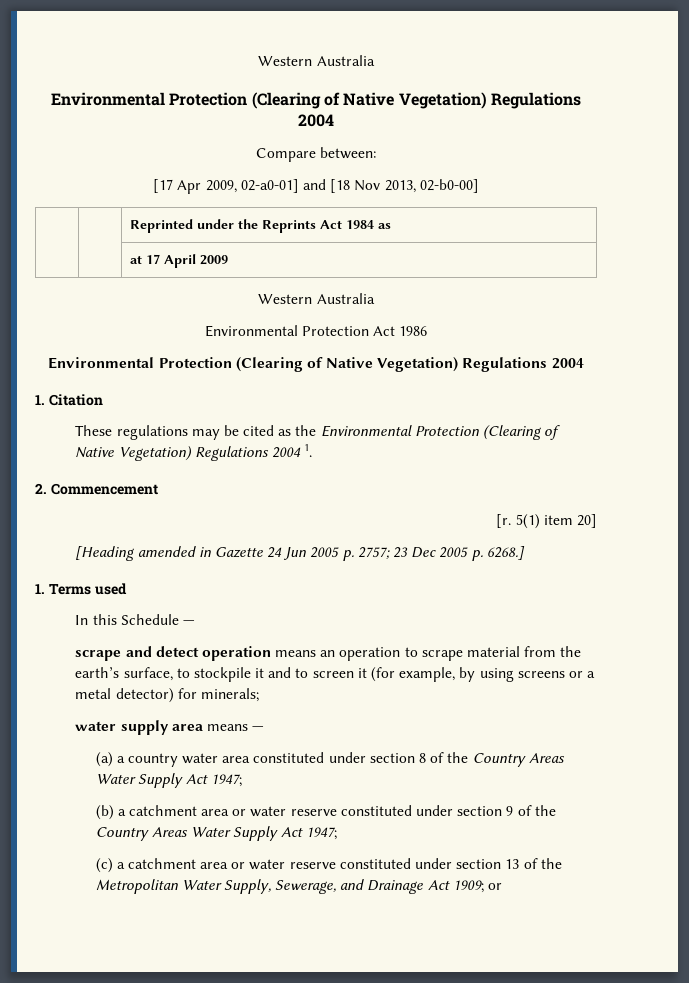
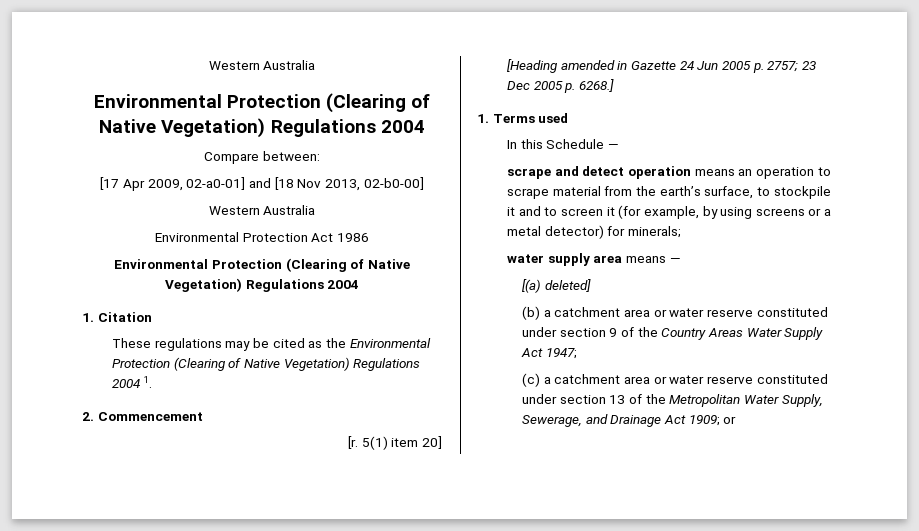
[130,219,392,233] [130,254,229,268] // | | Reprinted under the Reprints Act 1984 as // | | at 17 April 2009 -> (424, 183) none
[95,752,565,767] [95,773,243,788] (a) a country water area constituted under section 8 of the Country Areas Water Supply Act 1947; -> [522,279,591,293] [(a) deleted]

